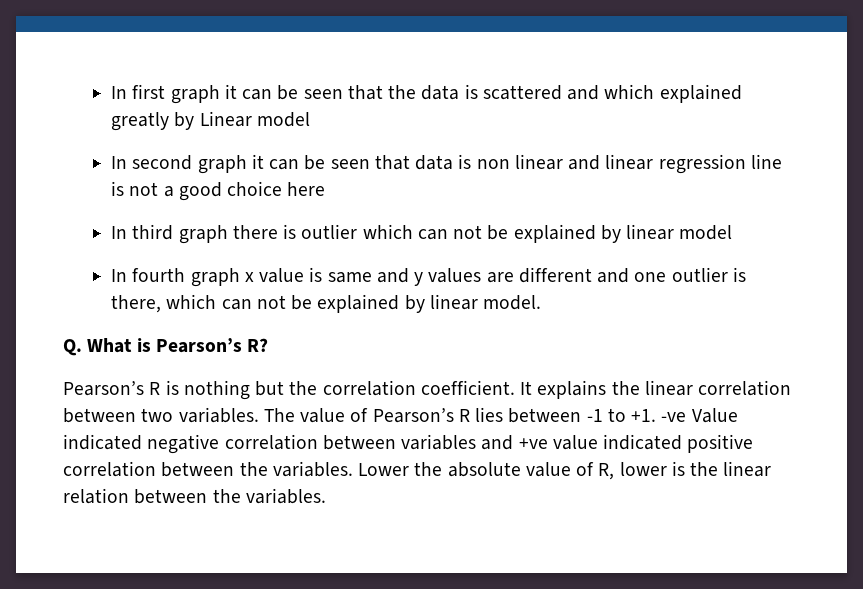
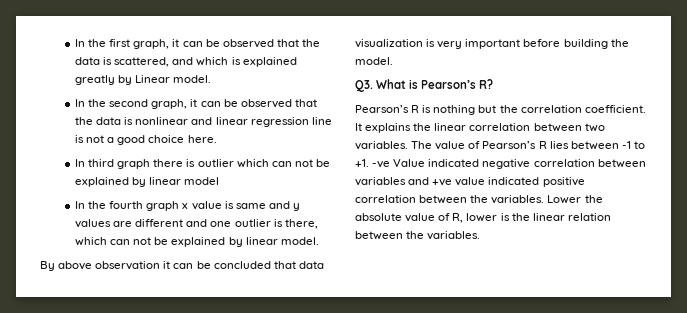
[111,84,562,104] In first graph it can be seen that the data is scattered -> [74,39,320,49] [74,57,170,67] In the first graph, it can be observed that the data is scattered,
(655, 91) none -> [231,57,241,65] is
[256,112,310,127] [111,154,563,174] model // In second graph it can be seen that data is non linear -> [173,75,212,83] [74,99,317,109] [74,117,189,125] model. // In the second graph, it can be observed that the data is nonlinear
[287,182,326,196] here -> [187,135,217,143] here.
(128, 275) none -> [88,201,107,209] the
[63,339,82,356] Q. -> [40,261,324,271] [355,39,629,49] [355,57,393,65] [355,80,373,92] By above observation it can be concluded that data visualization is very important before building the model. // Q3.

